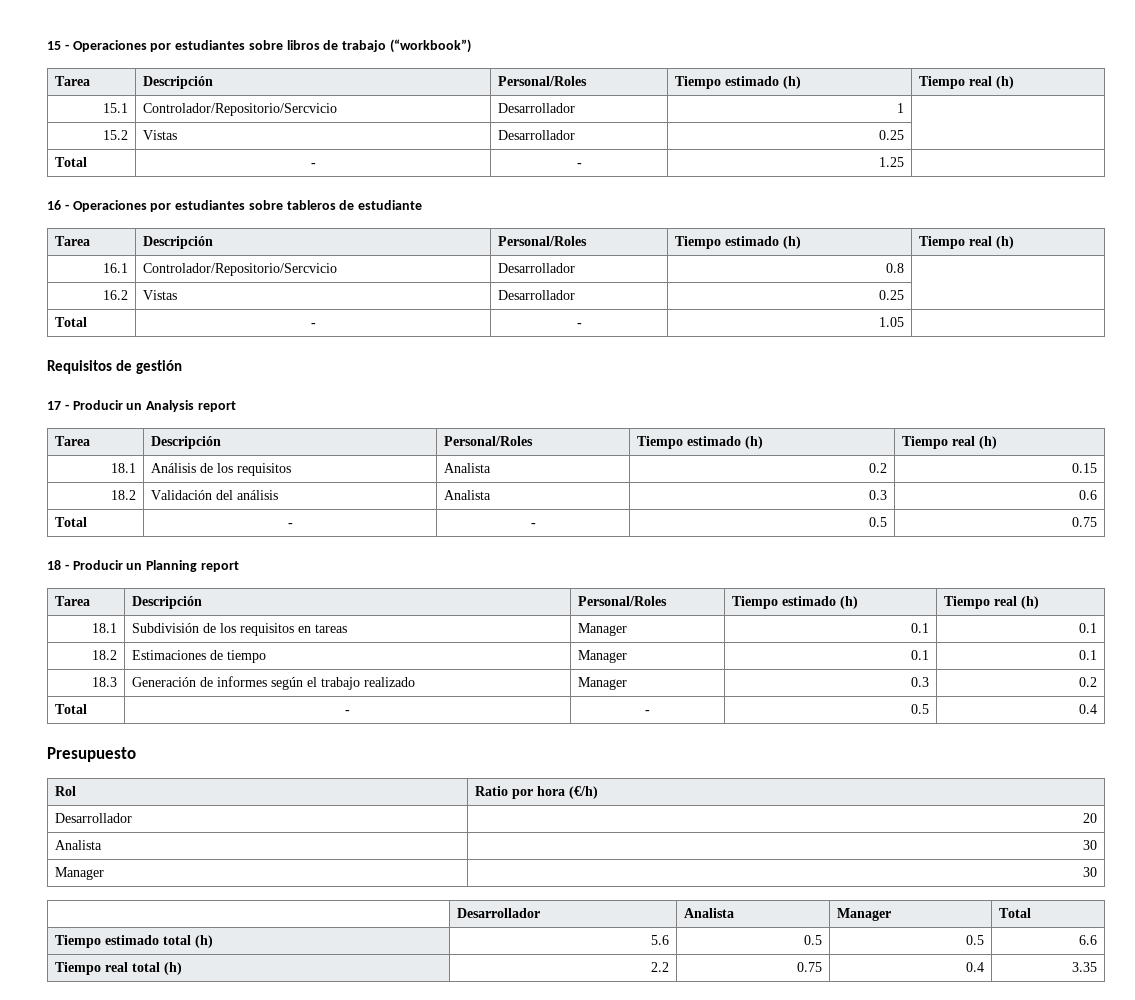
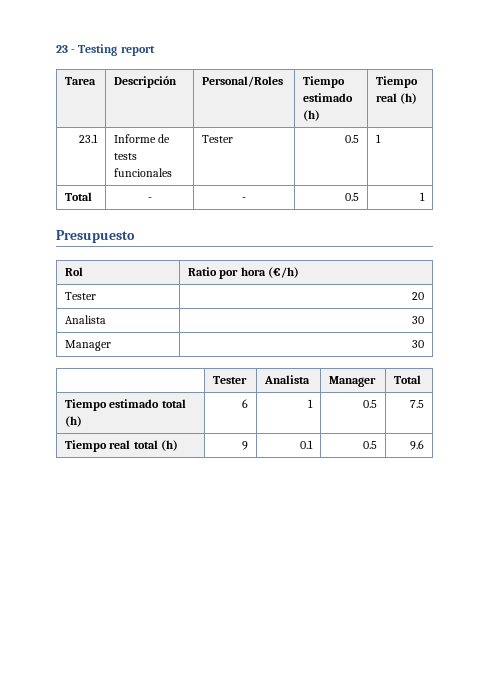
[47,39,472,53] [55,76,91,86] [143,76,214,89] [498,76,588,86] [675,76,802,89] [919,76,1015,89] [102,103,128,113] [143,103,338,116] [498,103,576,113] [896,103,904,113] [102,130,128,140] [143,130,178,140] [498,130,576,140] [878,130,904,140] [55,157,88,167] [310,163,316,167] [576,163,582,167] [878,157,904,167] [47,200,423,212] [55,236,91,246] [143,236,214,249] [498,236,588,246] [675,236,802,249] [919,236,1015,249] [102,263,128,273] [143,263,338,276] [498,263,576,273] [885,263,904,273] [102,290,128,300] [143,290,178,300] [498,290,576,300] [878,290,904,300] [55,317,88,327] [310,323,316,327] [576,323,582,327] [878,317,904,327] [47,360,183,374] [47,400,195,412] 15 - Operaciones por estudiantes sobre libros de trabajo (“workbook”) // Tarea | Descripción | Personal/Roles | Tiempo estimado (h) | Tiempo real (h) // 15.1 | Controlador/Repositorio/Sercvicio | Desarrollador | 1 | // 15.2 | Vistas | Desarrollador | 0.25 | // Total | - | - | 1.25 | // 16 - Operaciones por estudiantes sobre tableros de estudiante // Tarea | Descripción | Personal/Roles | Tiempo estimado (h) | Tiempo real (h) // 16.1 | Controlador/Repositorio/Sercvicio | Desarrollador | 0.8 | // 16.2 | Vistas | Desarrollador | 0.25 | // Total | - | - | 1.05 | // Requisitos de gestión // 17 - Producir un Analysis -> [56,44,118,56] 23 - Testing
[110,463,136,473] [151,463,292,476] [444,463,492,473] [868,463,887,473] [1071,463,1097,473] [110,490,136,500] [151,490,279,500] [444,490,492,500] [868,490,887,500] [1078,490,1097,500] [55,517,88,527] [287,523,293,527] [530,523,536,527] [868,517,887,527] [1071,517,1097,527] [47,560,239,572] [55,596,91,606] [132,596,203,609] [578,596,668,606] [732,596,859,609] [944,596,1040,609] [91,623,117,633] [132,623,348,636] [578,623,628,636] [910,623,929,633] [1078,623,1097,633] [91,650,117,660] [132,650,267,663] [578,650,628,663] [910,650,929,660] [1078,650,1097,660] [91,677,117,687] [132,676,416,690] [578,677,628,690] [910,677,929,687] [1078,677,1097,687] [55,704,88,714] [345,710,350,714] [645,710,650,714] [910,704,929,714] [1078,704,1097,714] 18.1 | Análisis de los requisitos | Analista | 0.2 | 0.15 // 18.2 | Validación del análisis | Analista | 0.3 | 0.6 // Total | - | - | 0.5 | 0.75 // 18 - Producir un Planning report // Tarea | Descripción | Personal/Roles | Tiempo estimado (h) | Tiempo real (h) // 18.1 | Subdivisión de los requisitos en tareas | Manager | 0.1 | 0.1 // 18.2 | Estimaciones de tiempo | Manager | 0.1 | 0.1 // 18.3 | Generación de informes según el trabajo realizado | Manager | 0.3 | 0.2 // Total | - | - | 0.5 | 0.4 -> [78,134,98,143] [114,134,171,143] [114,153,138,160] [114,168,173,177] [202,135,234,143] [344,135,359,143] [376,134,382,143] [65,192,93,201] [147,197,152,201] [242,197,246,201] [344,193,359,201] [419,192,425,201] 23.1 | Informe de tests funcionales | Tester | 0.5 | 1 // Total | - | - | 0.5 | 1
[55,813,133,823] Desarrollador -> [65,292,97,300] Tester
[457,908,541,918] Desarrollador -> [213,376,248,384] Tester
[650,935,669,945] [803,935,822,945] [965,935,984,945] [1078,935,1097,945] 5.6 | 0.5 | 0.5 | 6.6 -> [241,399,248,408] [307,399,313,408] [362,400,377,408] [409,400,424,408] 6 | 1 | 0.5 | 7.5
[650,962,669,972] [796,962,822,972] [965,962,984,972] [1071,962,1097,972] 2.2 | 0.75 | 0.4 | 3.35 -> [241,441,248,450] [299,440,313,449] [362,441,377,449] [409,440,424,450] 9 | 0.1 | 0.5 | 9.6

